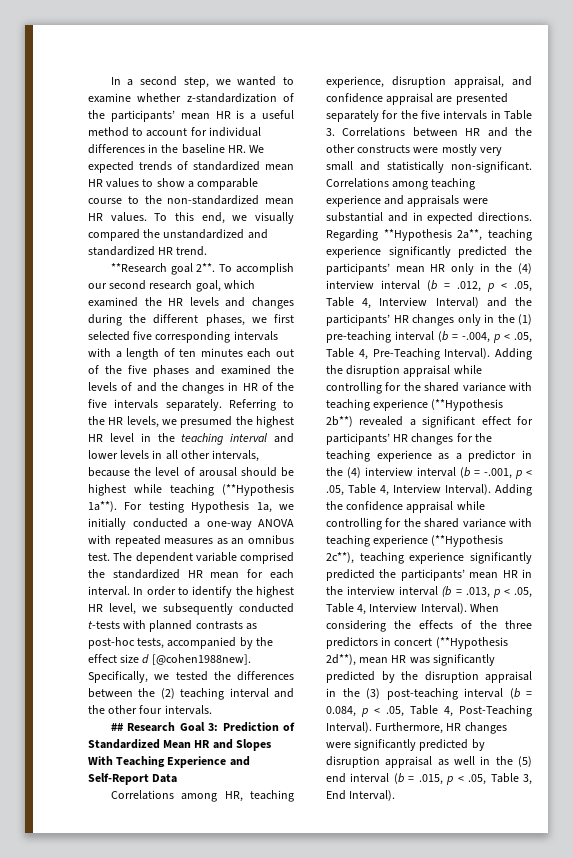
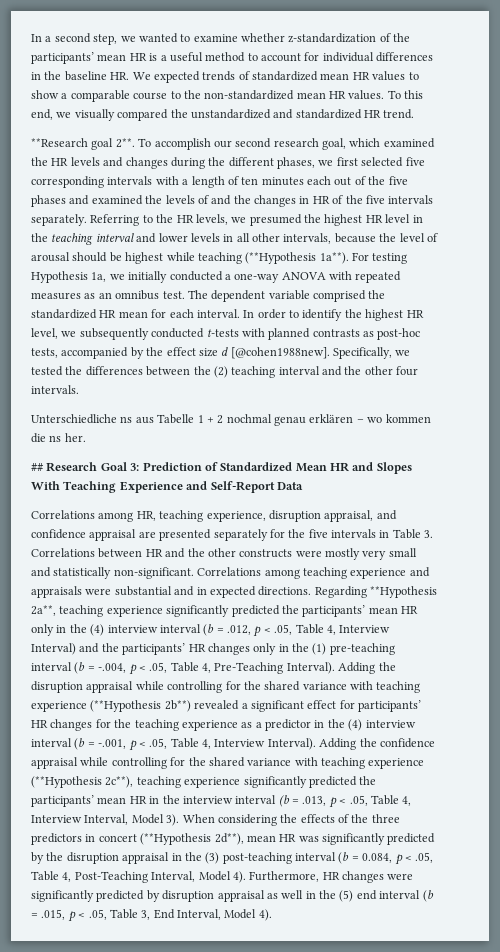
(212, 710) none -> [31,414,431,426] [31,433,86,443] // Unterschiedliche ns aus Tabelle 1 + 2 nochmal genau erklären – wo kommen die ns her.
[420,603,467,614] Interval). -> [84,814,180,826] Interval, Model 3).
[326,722,372,733] Interval). -> [151,871,246,883] Interval, Model 4).
[349,790,396,801] Interval). -> [177,909,272,921] Interval, Model 4).

